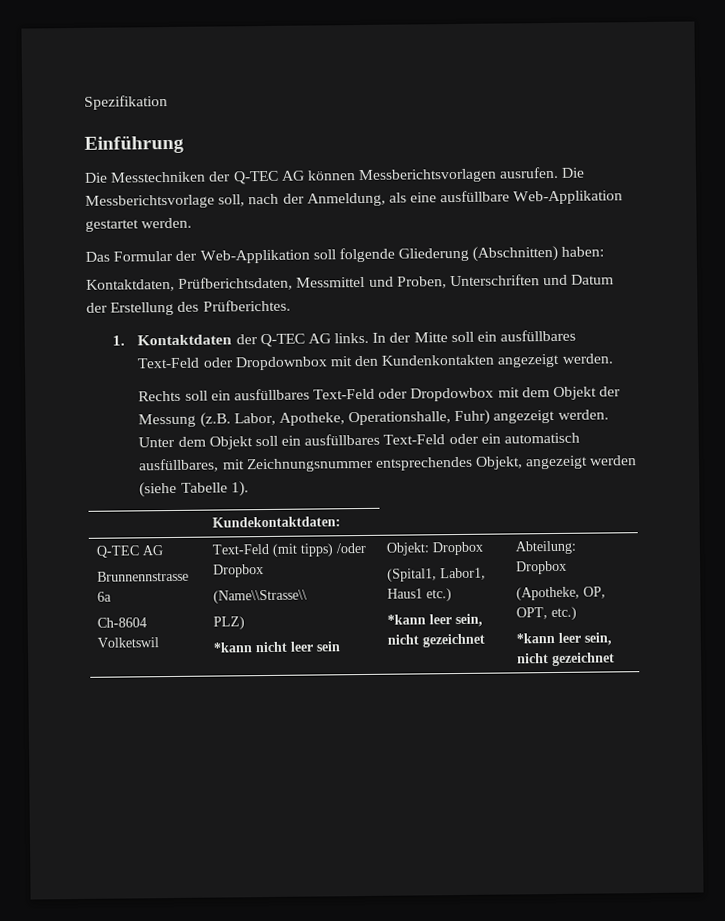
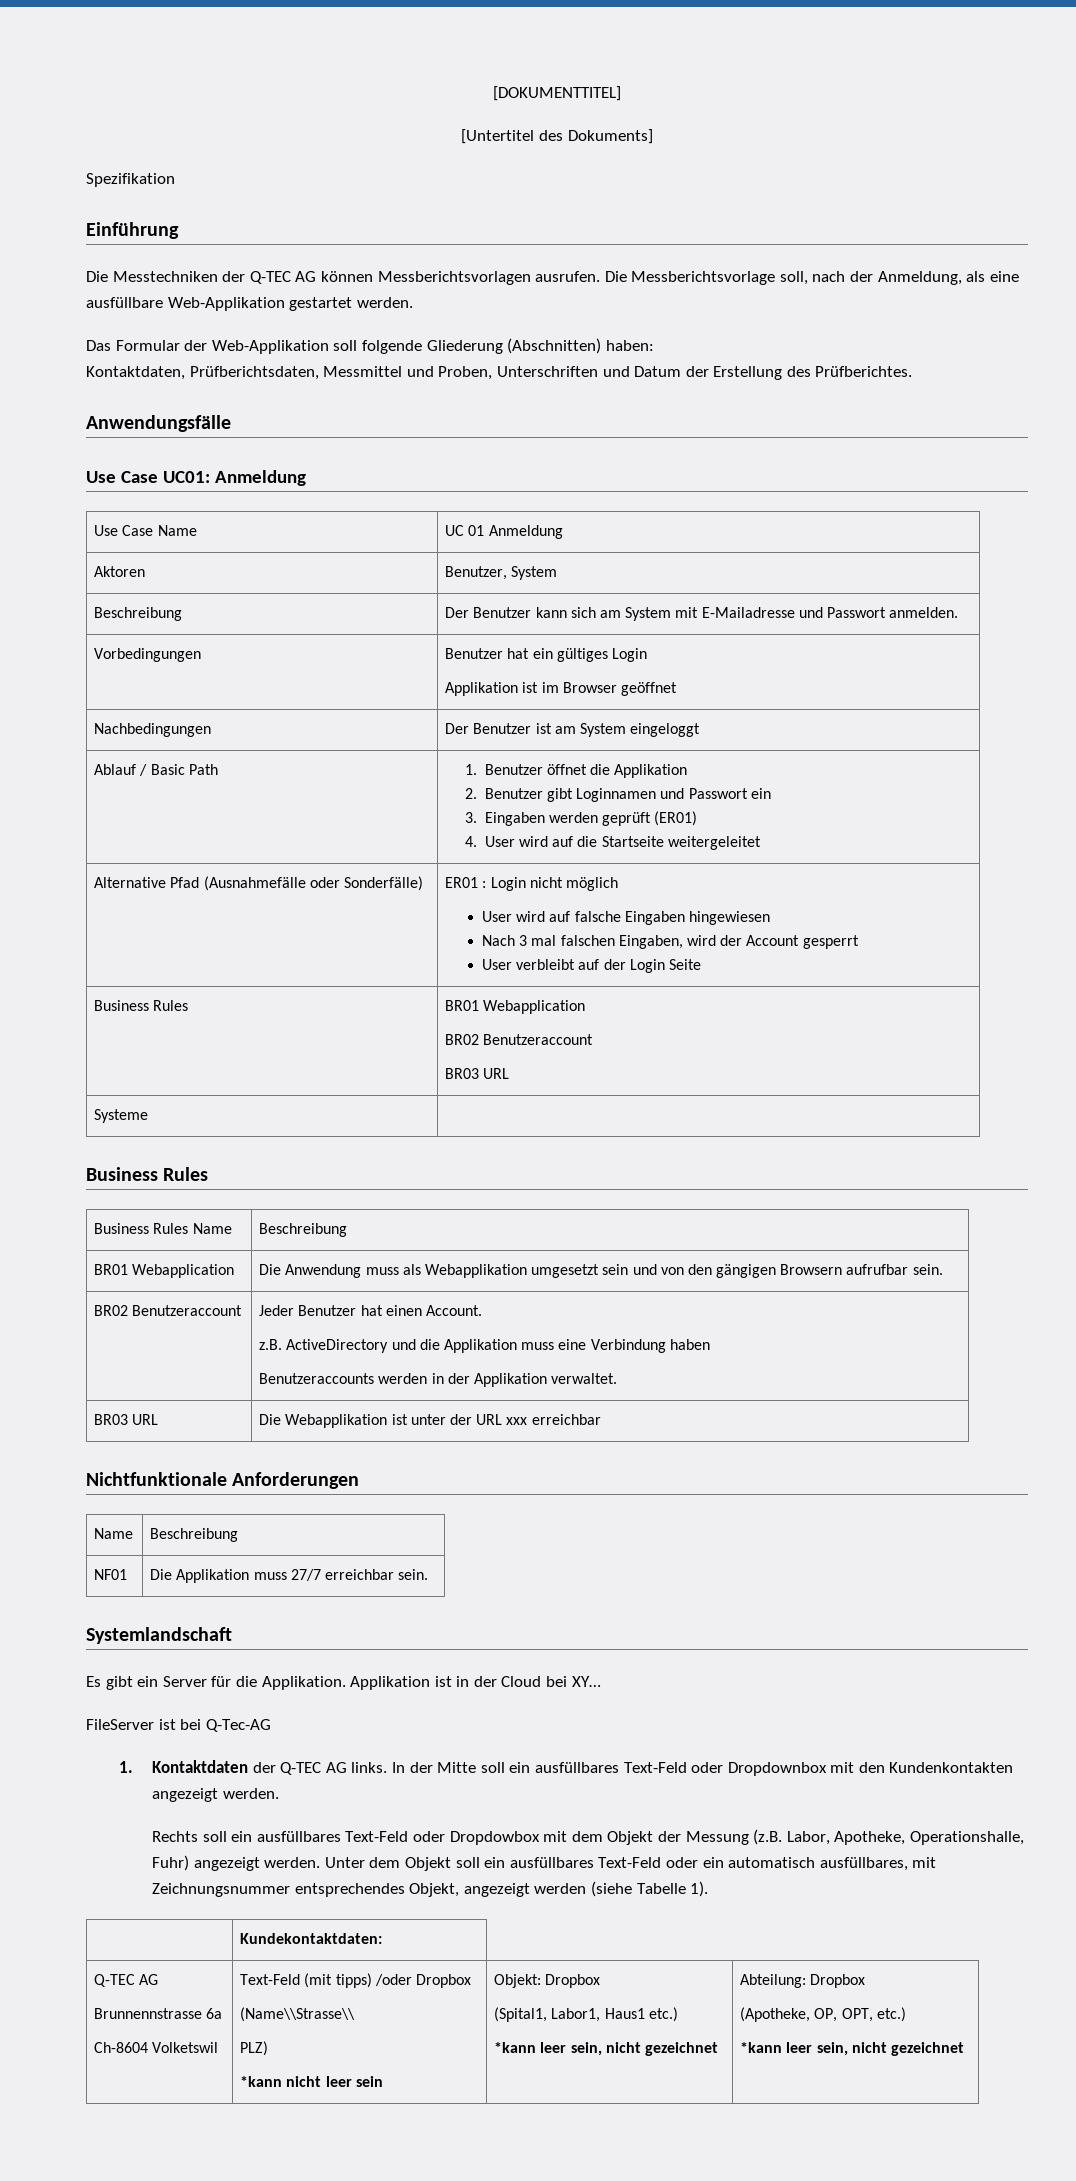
(84, 102) none -> [493,86,621,101] [461,129,653,144] [DOKUMENTTITEL] // [Untertitel des Dokuments] //
(291, 305) none -> [86,415,231,432] [86,470,306,486] [94,525,197,536] [445,525,563,539] [94,566,146,577] [445,566,558,580] [94,607,183,621] [445,607,959,621] [94,648,202,662] [445,648,647,662] [445,682,677,696] [94,723,212,737] [445,723,701,737] [94,764,218,776] [465,764,688,778] [465,788,771,802] [465,811,698,826] [465,836,761,850] [94,876,423,891] [445,877,618,891] [482,911,771,925] [482,935,859,949] [482,959,702,973] [94,1000,189,1011] [445,1000,586,1014] [445,1034,594,1045] [445,1068,510,1079] [94,1109,149,1123] [86,1167,209,1181] [94,1223,232,1234] [259,1223,348,1237] [94,1264,235,1278] [259,1264,943,1278] [94,1305,243,1316] [259,1305,482,1316] [259,1339,710,1353] [259,1373,618,1387] [94,1414,159,1425] [259,1414,601,1428] [86,1472,360,1489] [94,1528,134,1539] [150,1528,239,1542] [94,1569,128,1580] [150,1569,429,1583] [86,1627,232,1644] [86,1676,601,1690] [86,1719,271,1732] // Anwendungsfälle // Use Case UC01: Anmeldung // Use Case Name | UC 01 Anmeldung // Aktoren | Benutzer, System // Beschreibung | Der Benutzer kann sich am System mit E-Mailadresse und Passwort anmelden. // Vorbedingungen | Benutzer hat ein gültiges Login // Applikation ist im Browser geöffnet // Nachbedingungen | Der Benutzer ist am System eingeloggt // Ablauf / Basic Path | 1. Benutzer öffnet die Applikation // 2. Benutzer gibt Loginnamen und Passwort ein // 3. Eingaben werden geprüft (ER01) // 4. User wird auf die Startseite weitergeleitet // Alternative Pfad (Ausnahmefälle oder Sonderfälle) | ER01 : Login nicht möglich // User wird auf falsche Eingaben hingewiesen // Nach 3 mal falschen Eingaben, wird der Account gesperrt // User verbleibt auf der Login Seite // Business Rules | BR01 Webapplication // BR02 Benutzeraccount // BR03 URL // Systeme | // Business Rules // Business Rules Name | Beschreibung // BR01 Webapplication | Die Anwendung muss als Webapplikation umgesetzt sein und von den gängigen Browsern aufrufbar sein. // BR02 Benutzeraccount | Jeder Benutzer hat einen Account. // z.B. ActiveDirectory und die Applikation muss eine Verbindung haben // Benutzeraccounts werden in der Applikation verwaltet. // BR03 URL | Die Webapplikation ist unter der URL xxx erreichbar // Nichtfunktionale Anforderungen // Name | Beschreibung // NF01 | Die Applikation muss 27/7 erreichbar sein. // Systemlandschaft // Es gibt ein Server für die Applikation. Applikation ist in der Cloud bei XY… // FileServer ist bei Q-Tec-AG

